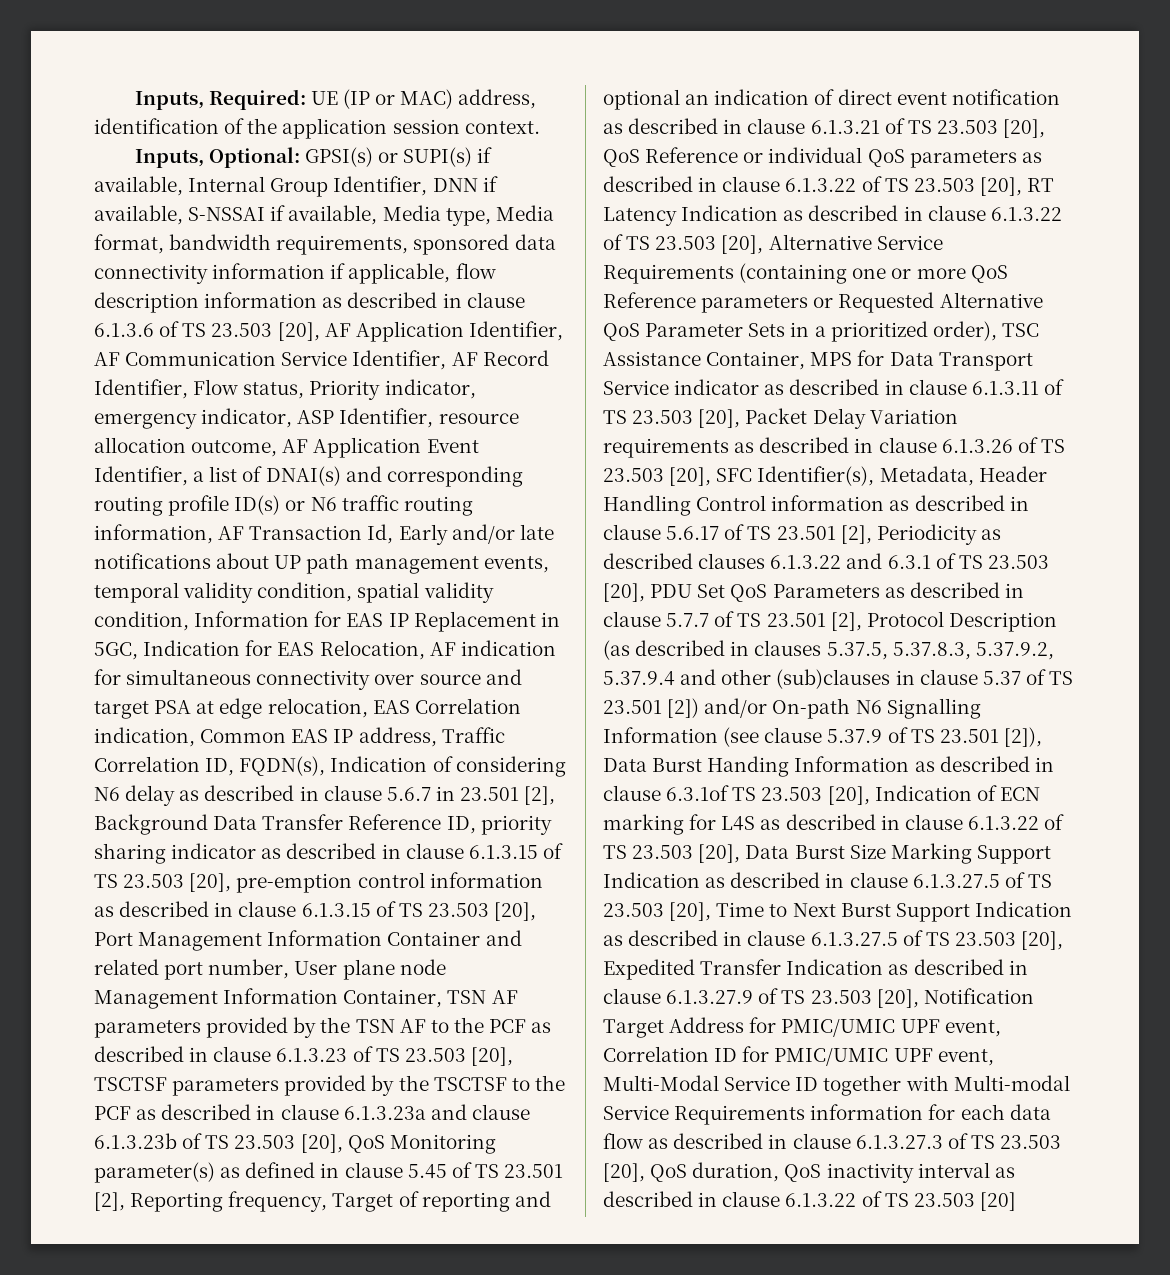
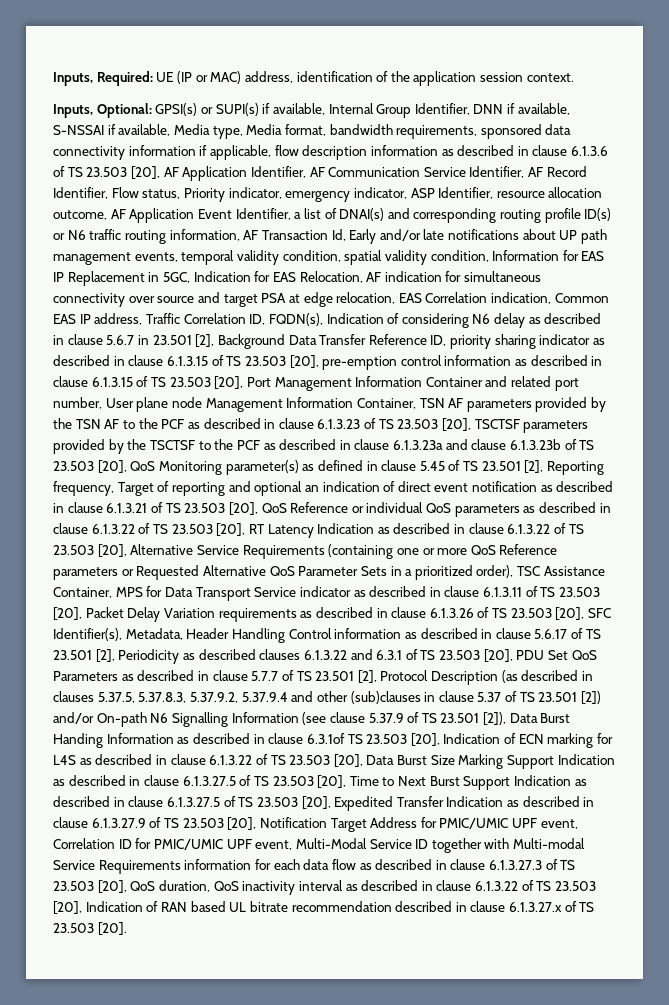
[979,1192,1016,1211] [20] -> [53,901,595,914] [53,922,127,935] [20], Indication of RAN based UL bitrate recommendation described in clause 6.1.3.27.x of TS 23.503 [20].

